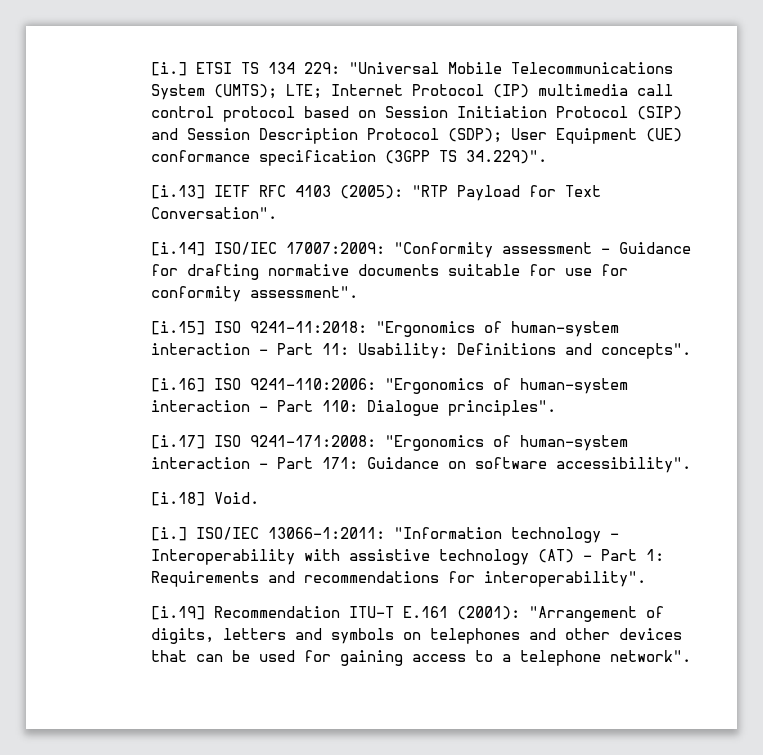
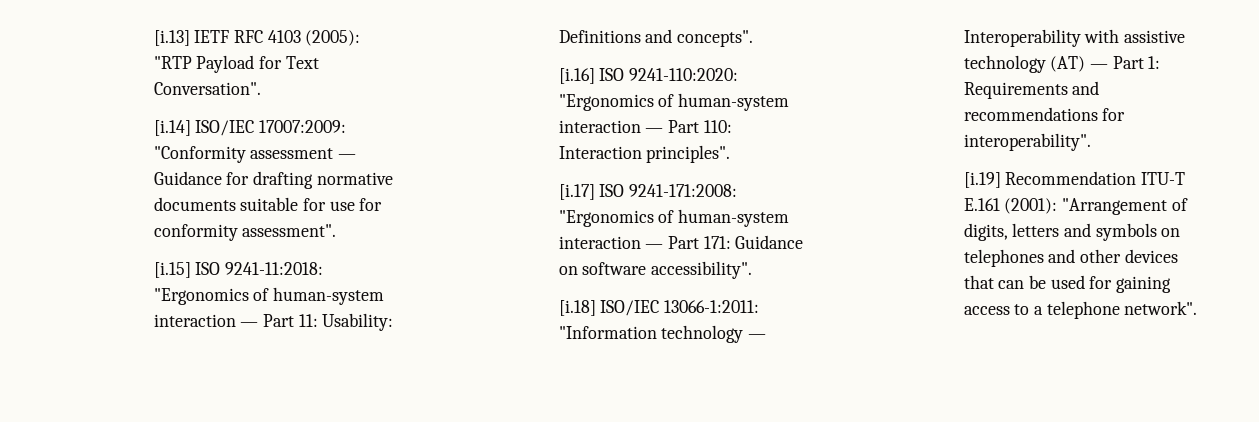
[151,62,674,76] [151,84,674,100] [151,106,683,122] [151,128,683,144] [151,150,548,166] [i.] ETSI TS 134 229: "Universal Mobile Telecommunications System (UMTS); LTE; Internet Protocol (IP) multimedia call control protocol based on Session Initiation Protocol (SIP) and Session Description Protocol (SDP); User Equipment (UE) conformance specification (3GPP TS 34.229)". // -> (153, 38) none
[601,248,611,254] - -> [337,154,356,159] —
[259,349,269,355] - -> [240,322,259,327] —
[250,378,629,394] [151,400,269,412] 9241-110:2006: "Ergonomics of human-system interaction - -> [628,68,738,81] [558,93,789,111] [558,120,664,133] 9241-110:2020: "Ergonomics of human-system interaction —
[367,400,440,416] Dialogue -> [558,146,642,159] Interaction
[259,463,269,469] - -> [645,244,664,249] —
[214,492,260,504] [151,527,188,541] Void. // [i.] -> (596, 308) none
[610,533,620,539] - -> [747,334,766,339] —
[583,555,593,561] - -> [1089,64,1108,69] —

